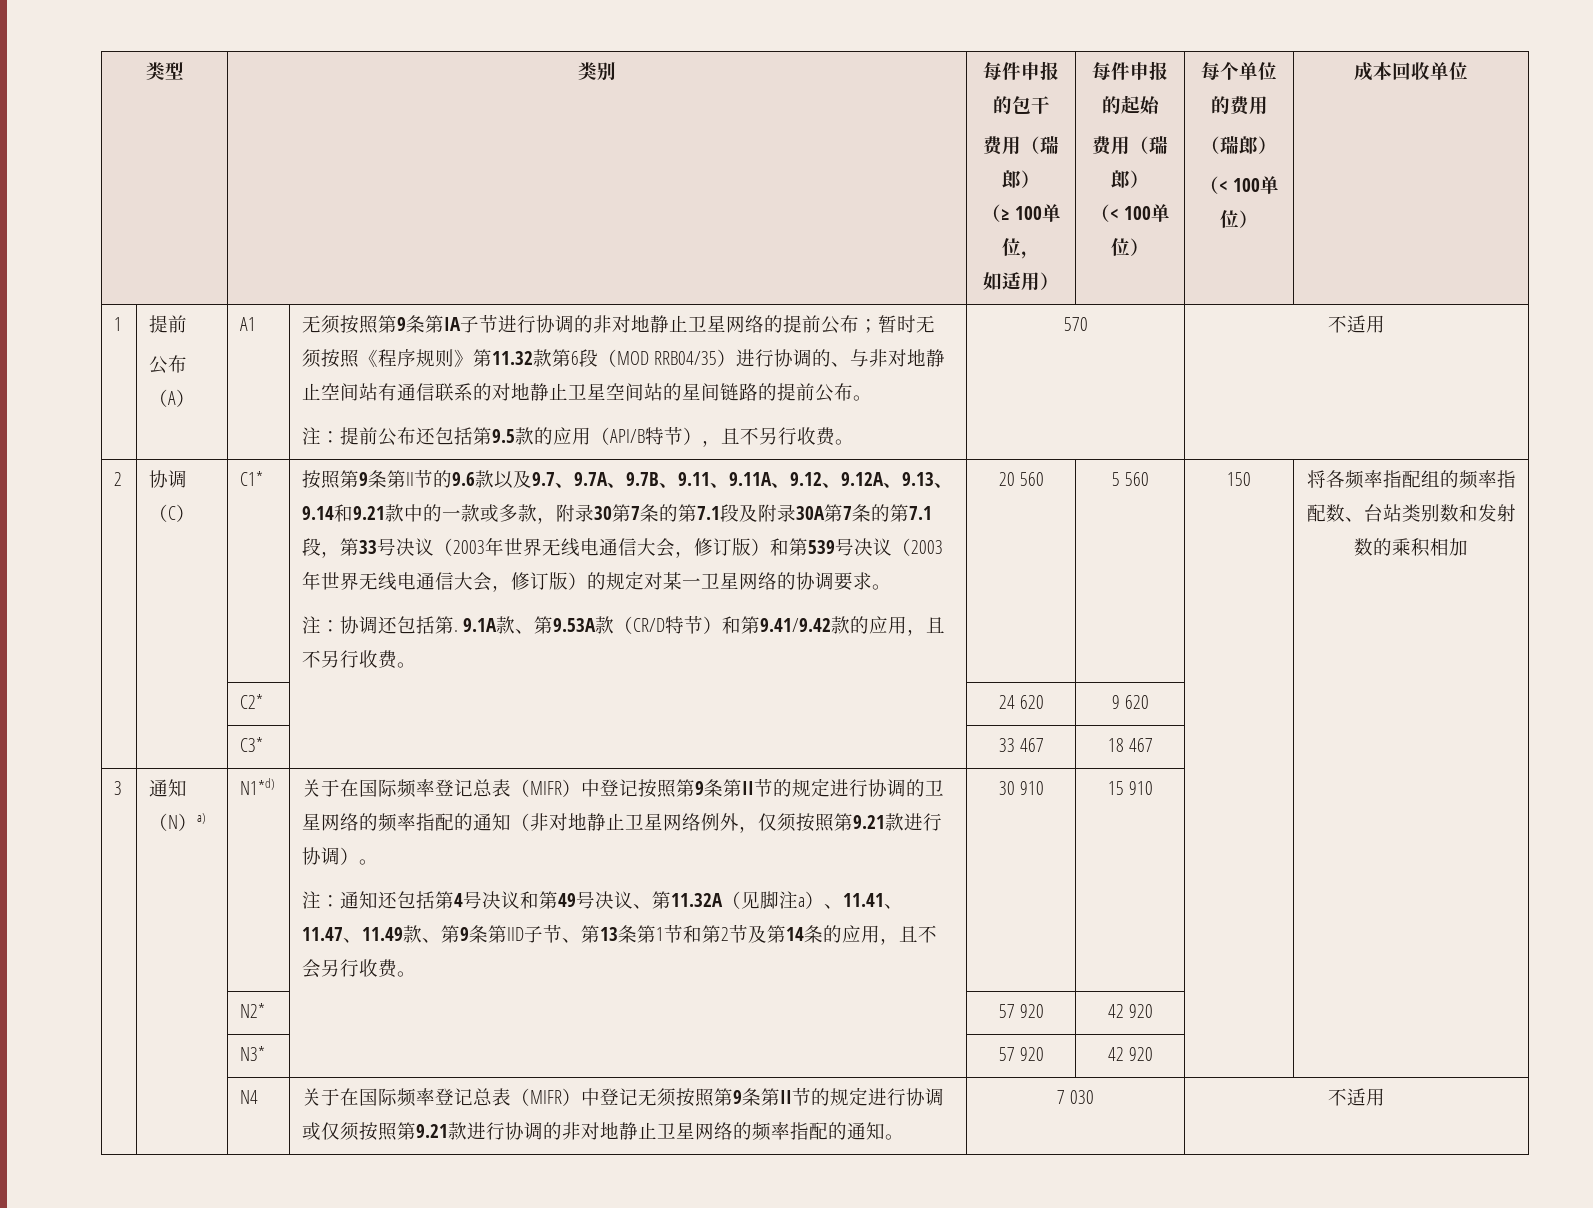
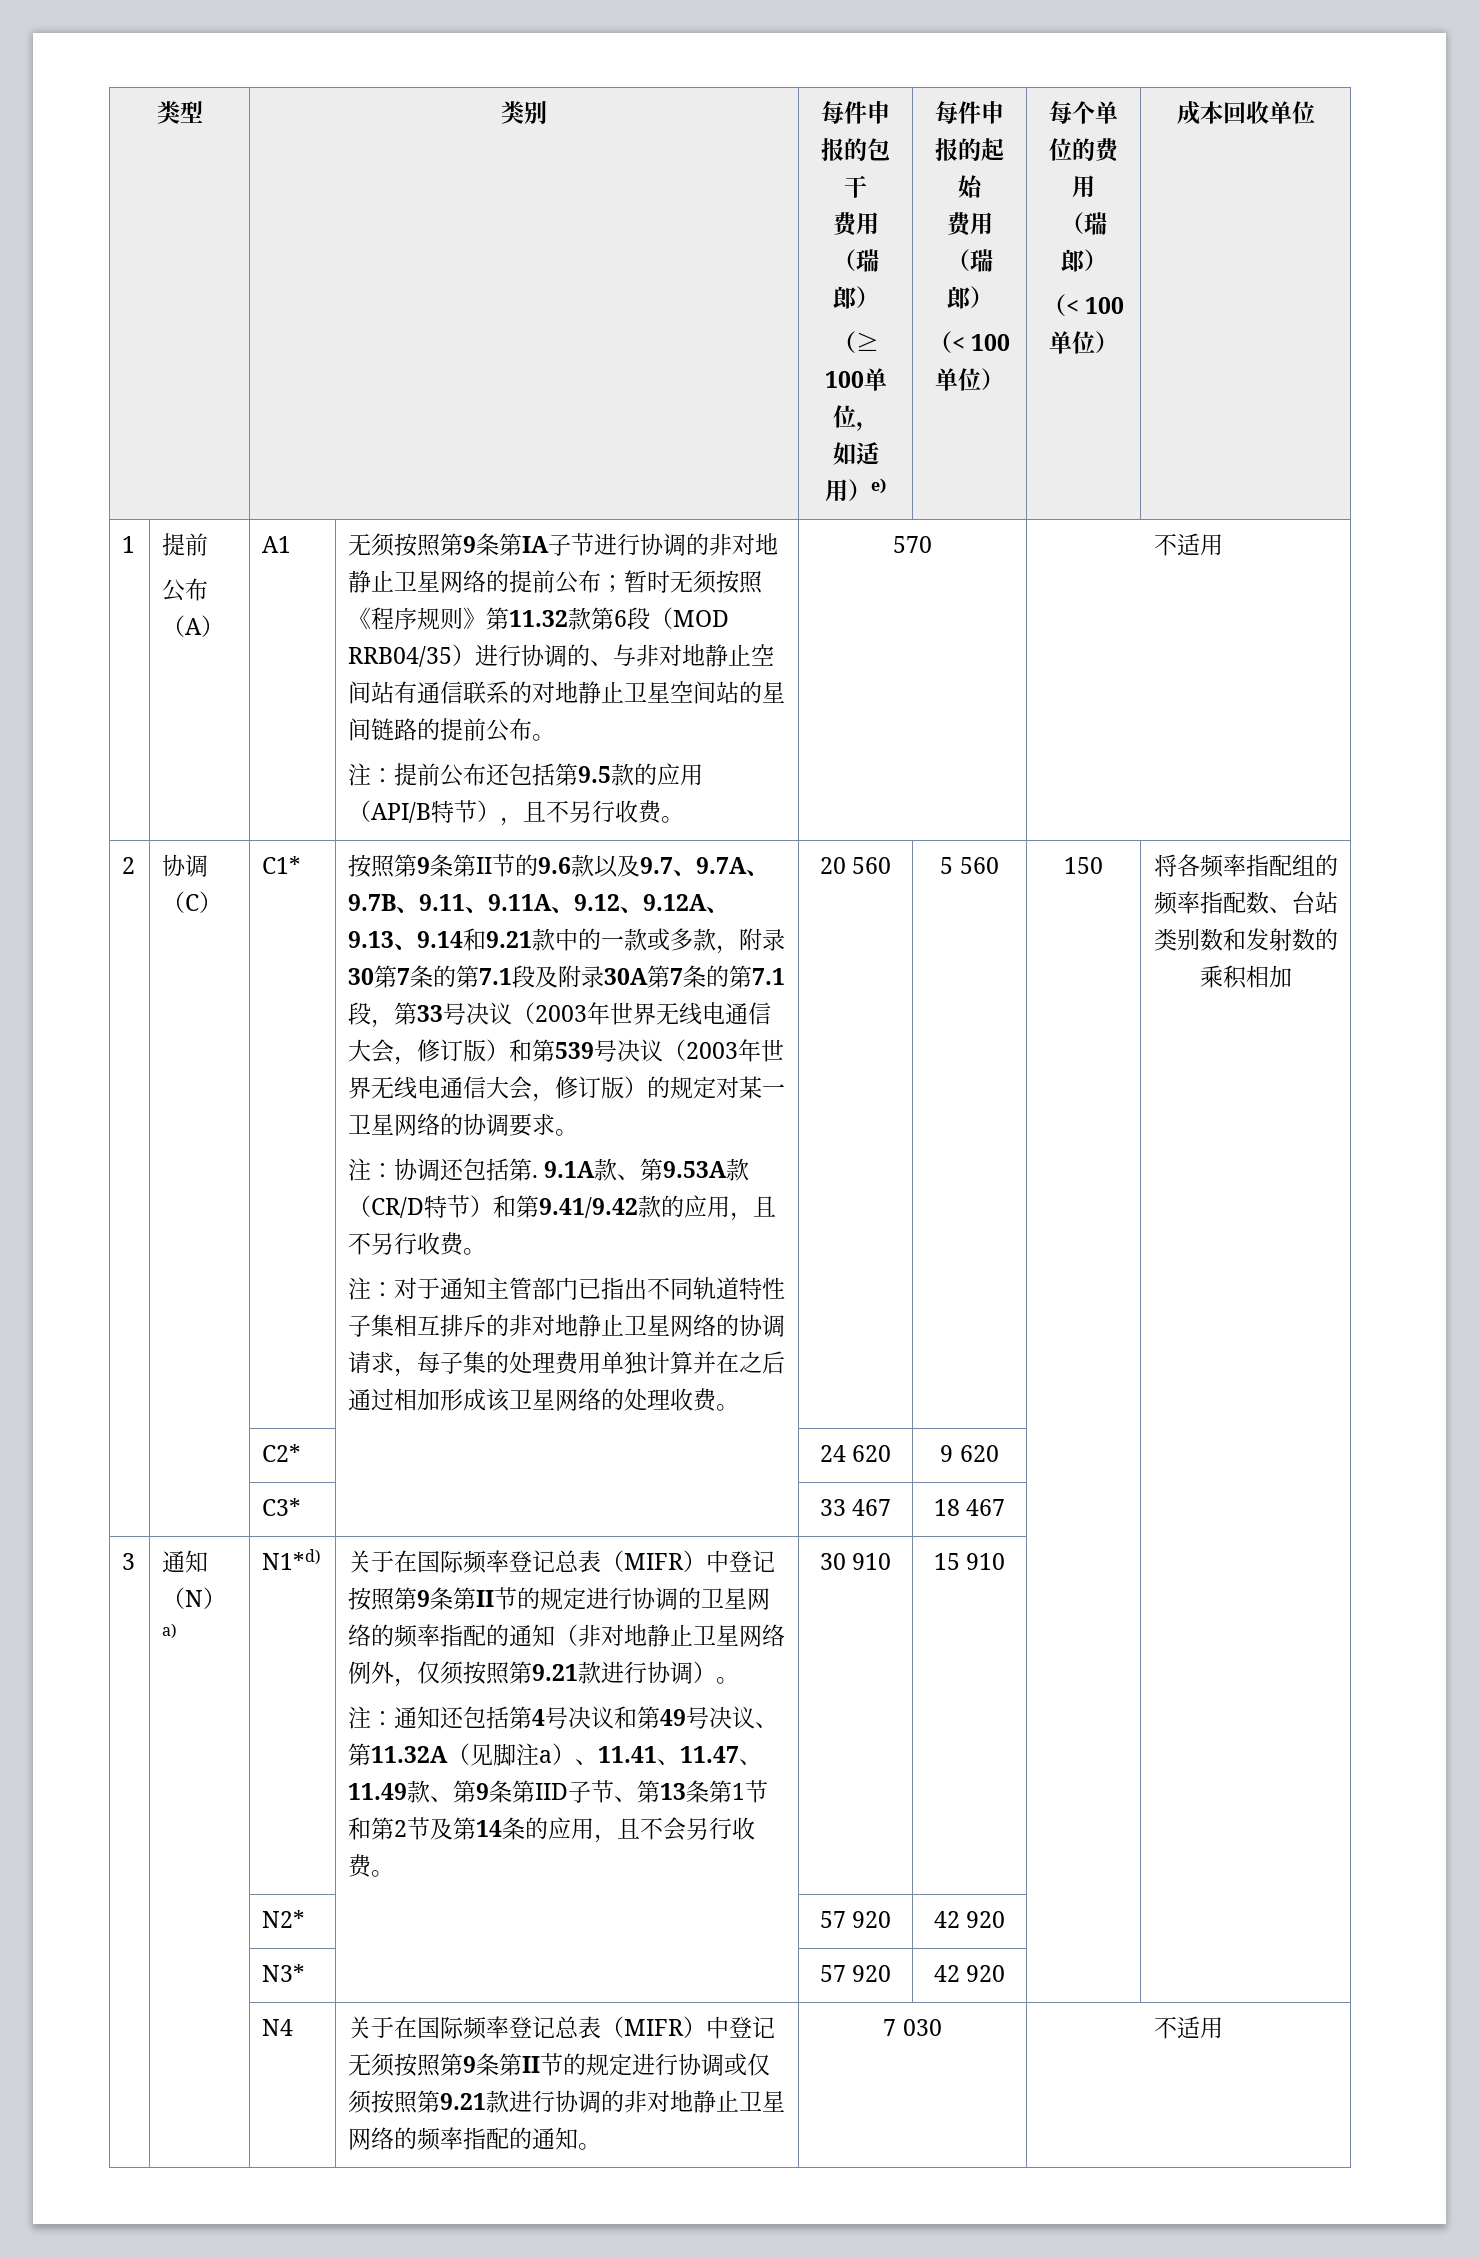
(1059, 281) none -> [871,478,886,494] e)
(417, 665) none -> [348,1277,786,1300] [348,1314,786,1337] [348,1351,786,1377] [348,1388,740,1412] // 注：对于通知主管部门已指出不同轨道特性子集相互排斥的非对地静止卫星网络的协调请求，每子集的处理费用单独计算并在之后通过相加形成该卫星网络的处理收费。

